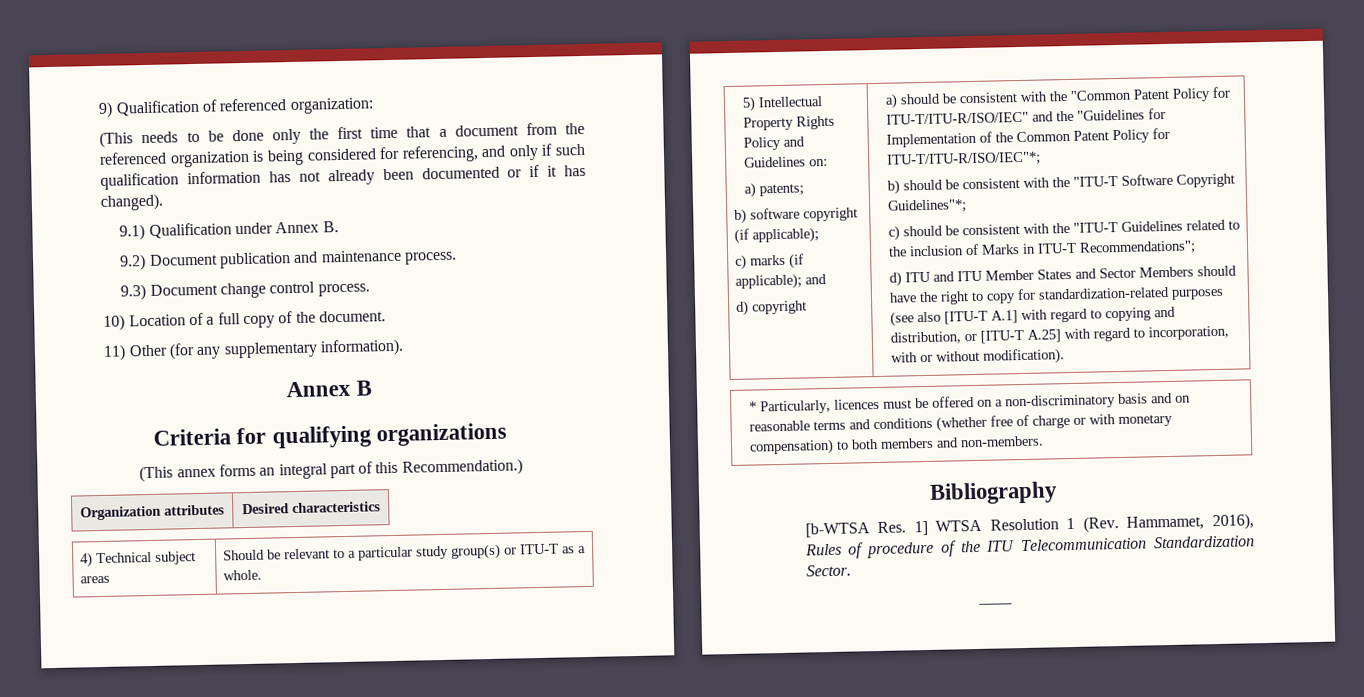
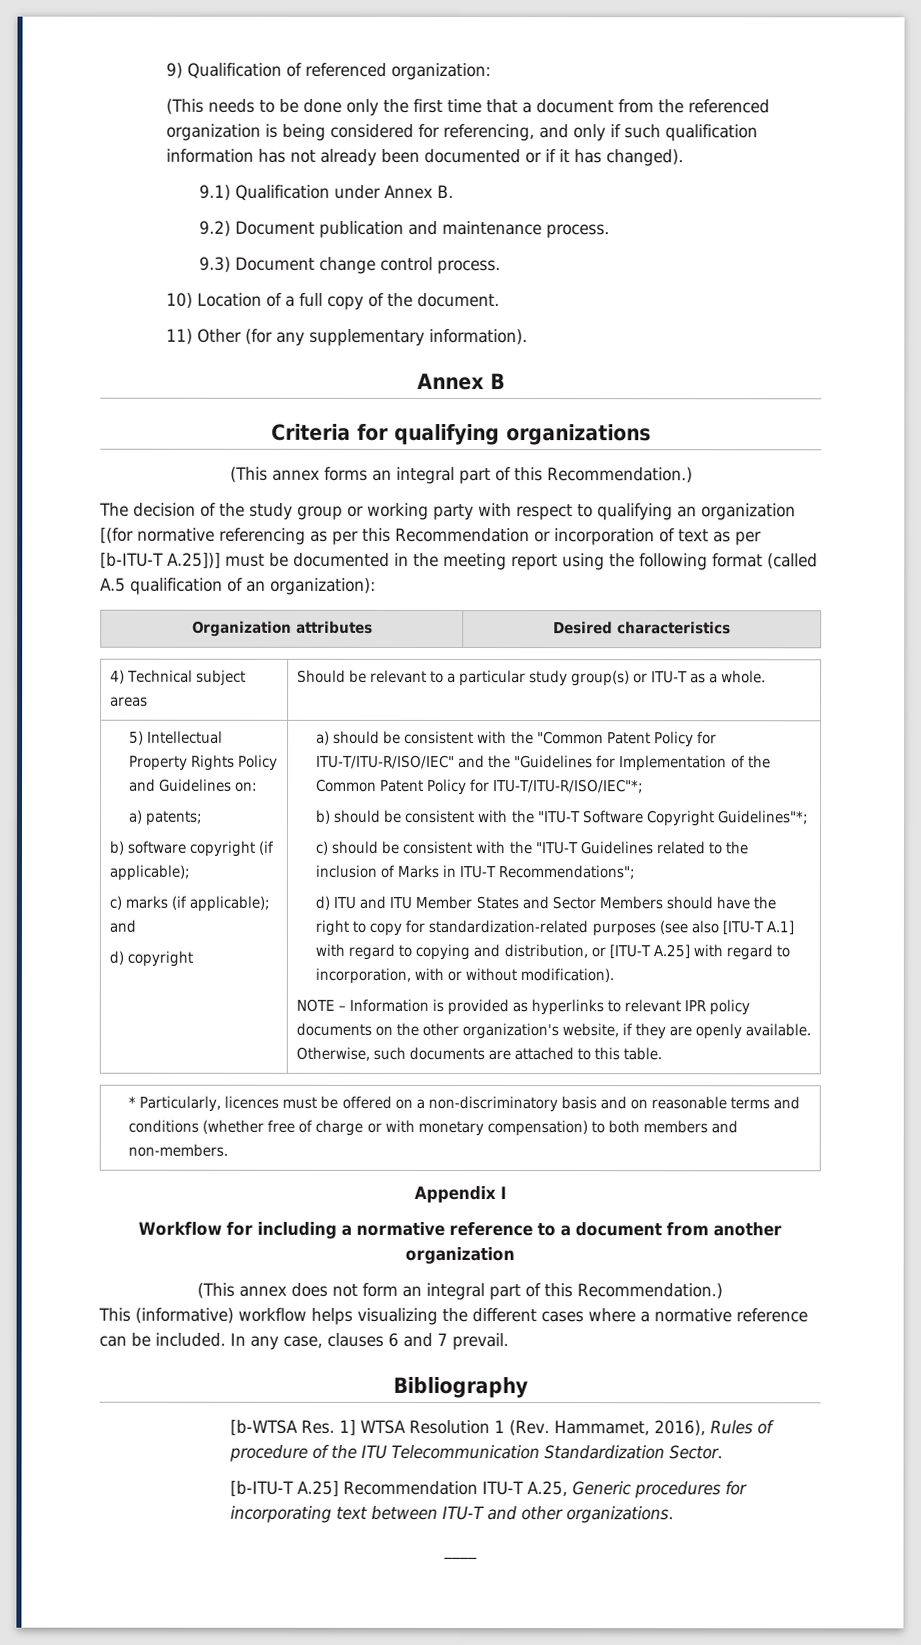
(523, 467) none -> [99,502,796,521] [100,527,762,546] [100,552,818,571] [100,577,376,595] // The decision of the study group or working party with respect to qualifying an organization [(for normative referencing as per this Recommendation or incorporation of text as per [b-ITU-T A.25])] must be documented in the meeting report using the following format (called A.5 qualification of an organization):
(1065, 356) none -> [295,998,751,1016] [295,1022,812,1040] [295,1046,662,1061] // NOTE – Information is provided as hyperlinks to relevant IPR policy documents on the other organization's website, if they are openly available. Otherwise, such documents are attached to this table.
(1044, 441) none -> [413,1185,507,1204] [138,1221,782,1239] [405,1246,515,1265] [197,1282,723,1301] [98,1307,808,1325] [99,1332,509,1351] // Appendix I // Workflow for including a normative reference to a document from another organization // (This annex does not form an integral part of this Recommendation.) // This (informative) workflow helps visualizing the different cases where a normative reference can be included. In any case, clauses 6 and 7 prevail.
(851, 570) none -> [230,1480,749,1499] [230,1505,675,1524] // [b-ITU-T A.25] Recommendation ITU-T A.25, Generic procedures for incorporating text between ITU-T and other organizations.

